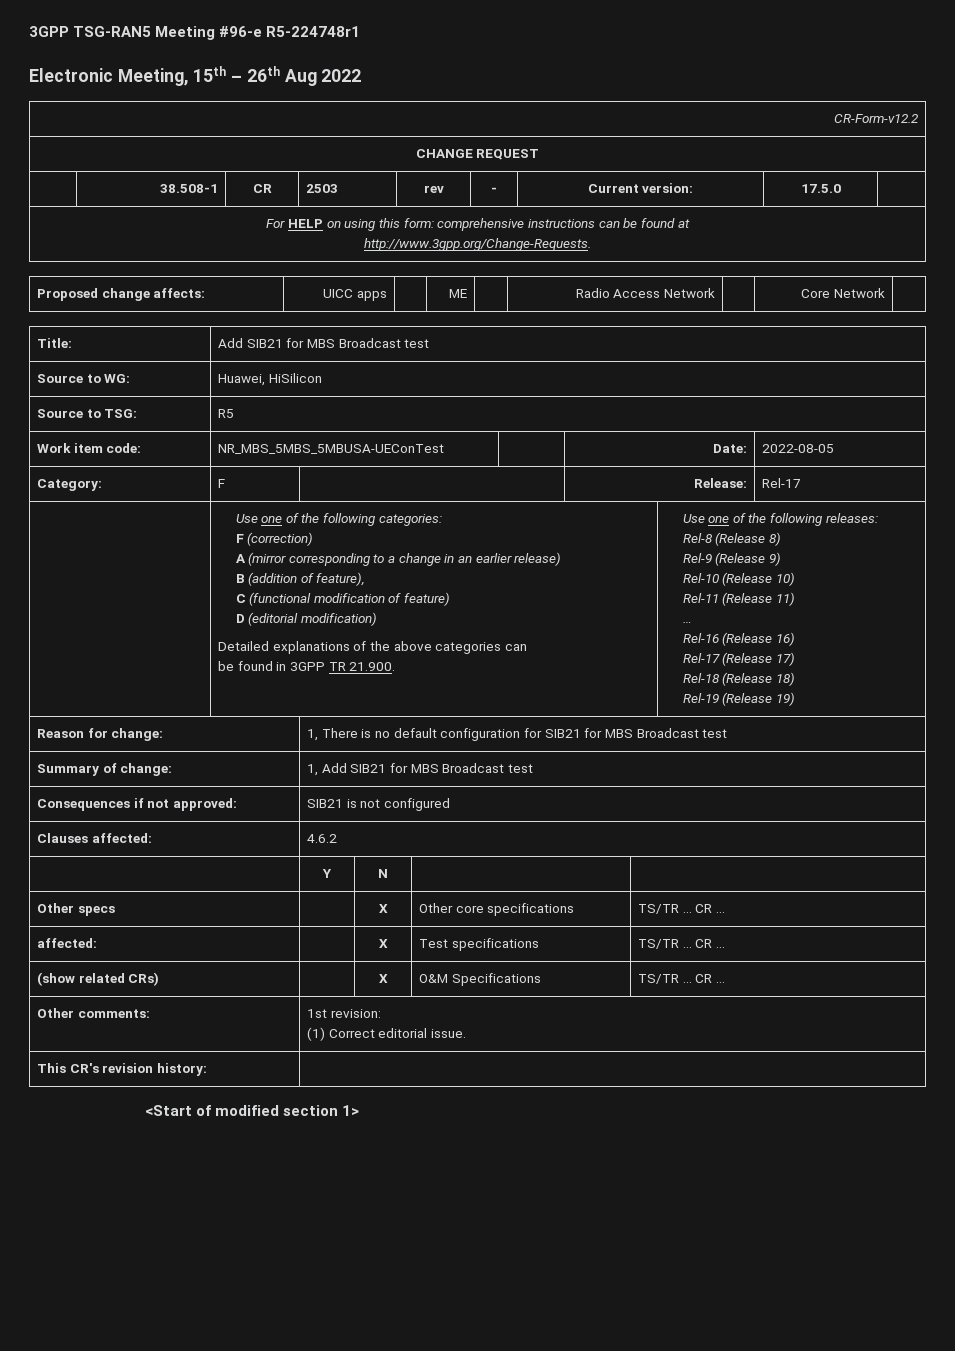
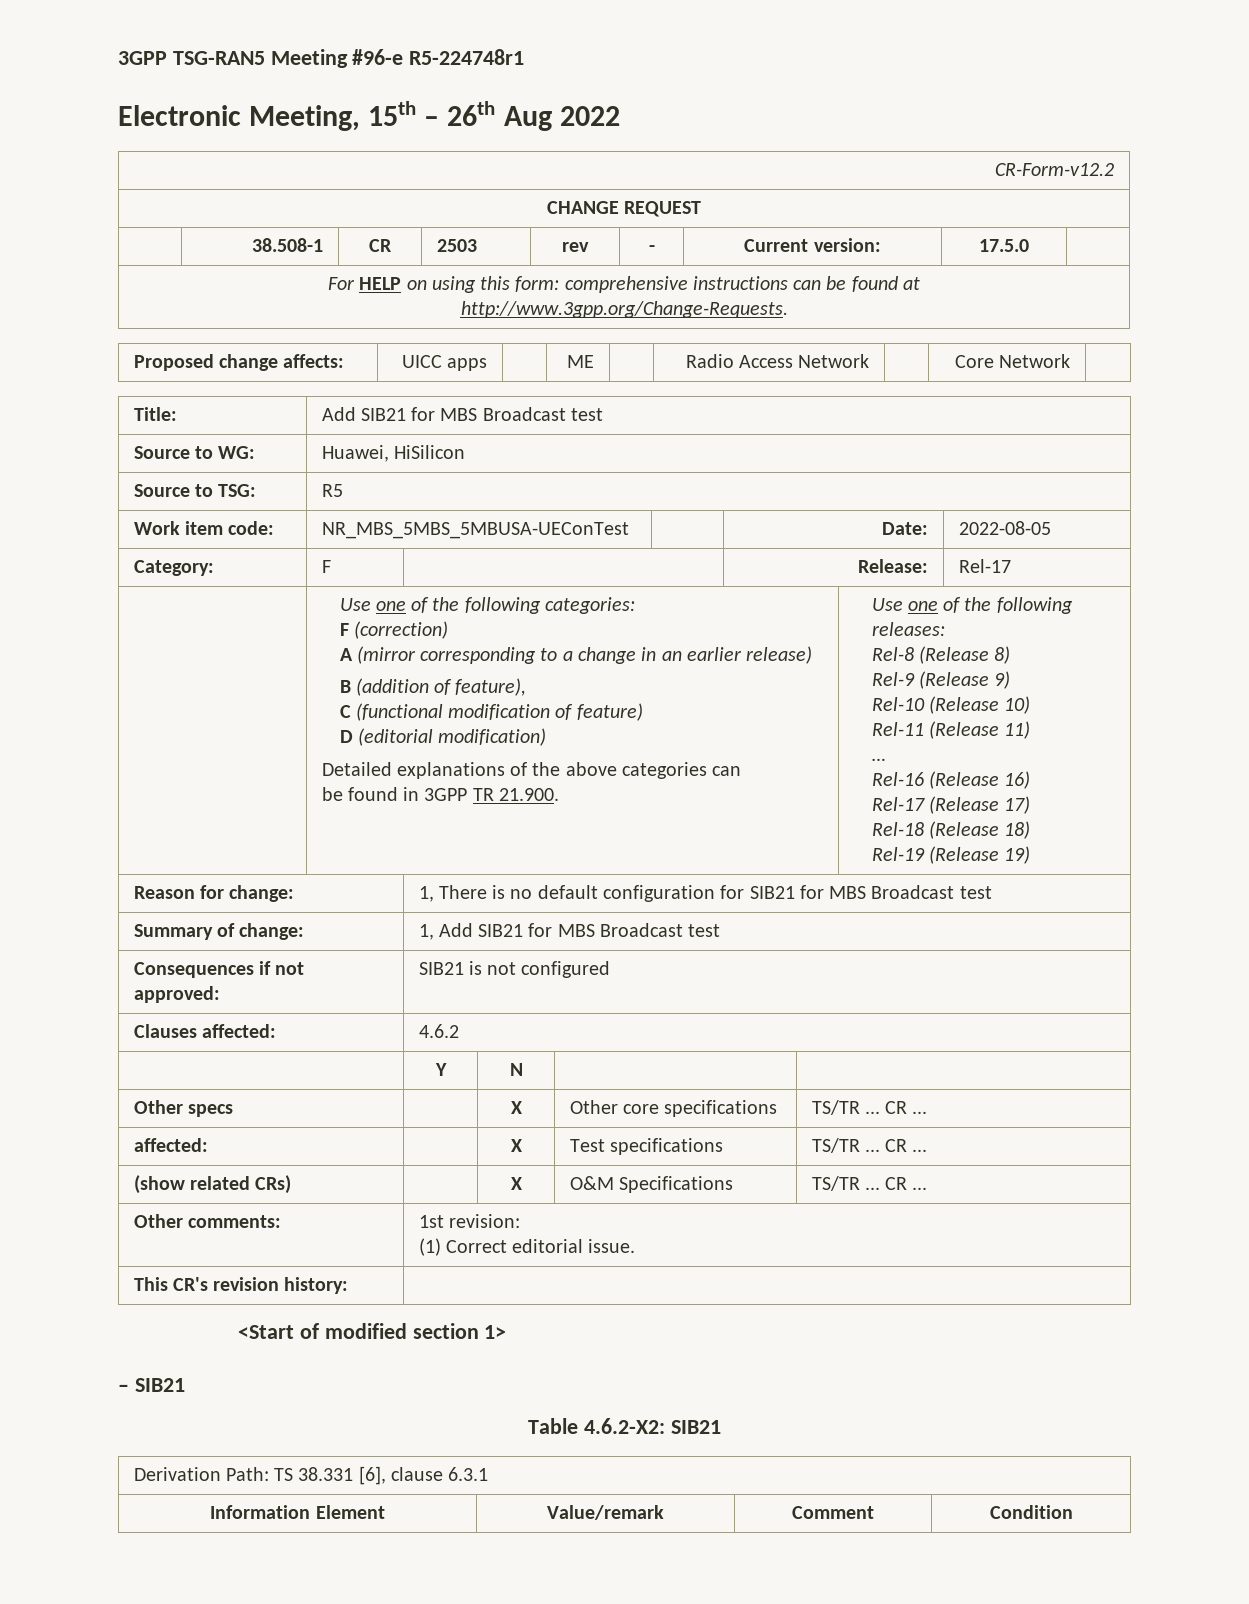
(359, 1110) none -> [118,1378,185,1392] [528,1418,721,1434] [133,1466,489,1485] [210,1505,385,1519] [547,1505,664,1520] [792,1506,874,1519] [989,1505,1073,1519] // – SIB21 // Table 4.6.2-X2: SIB21 // Derivation Path: TS 38.331 [6], clause 6.3.1 // Information Element | Value/remark | Comment | Condition

